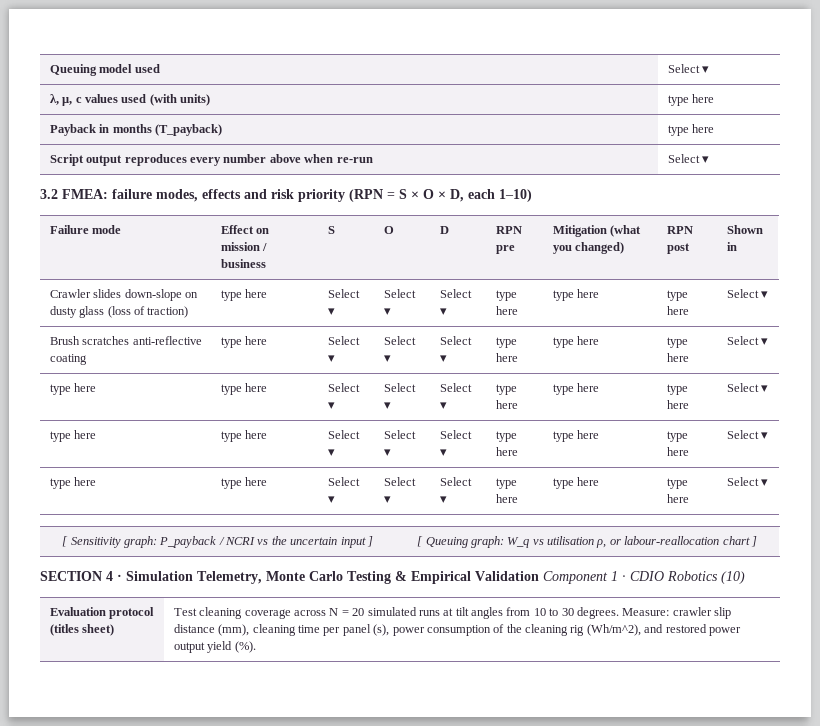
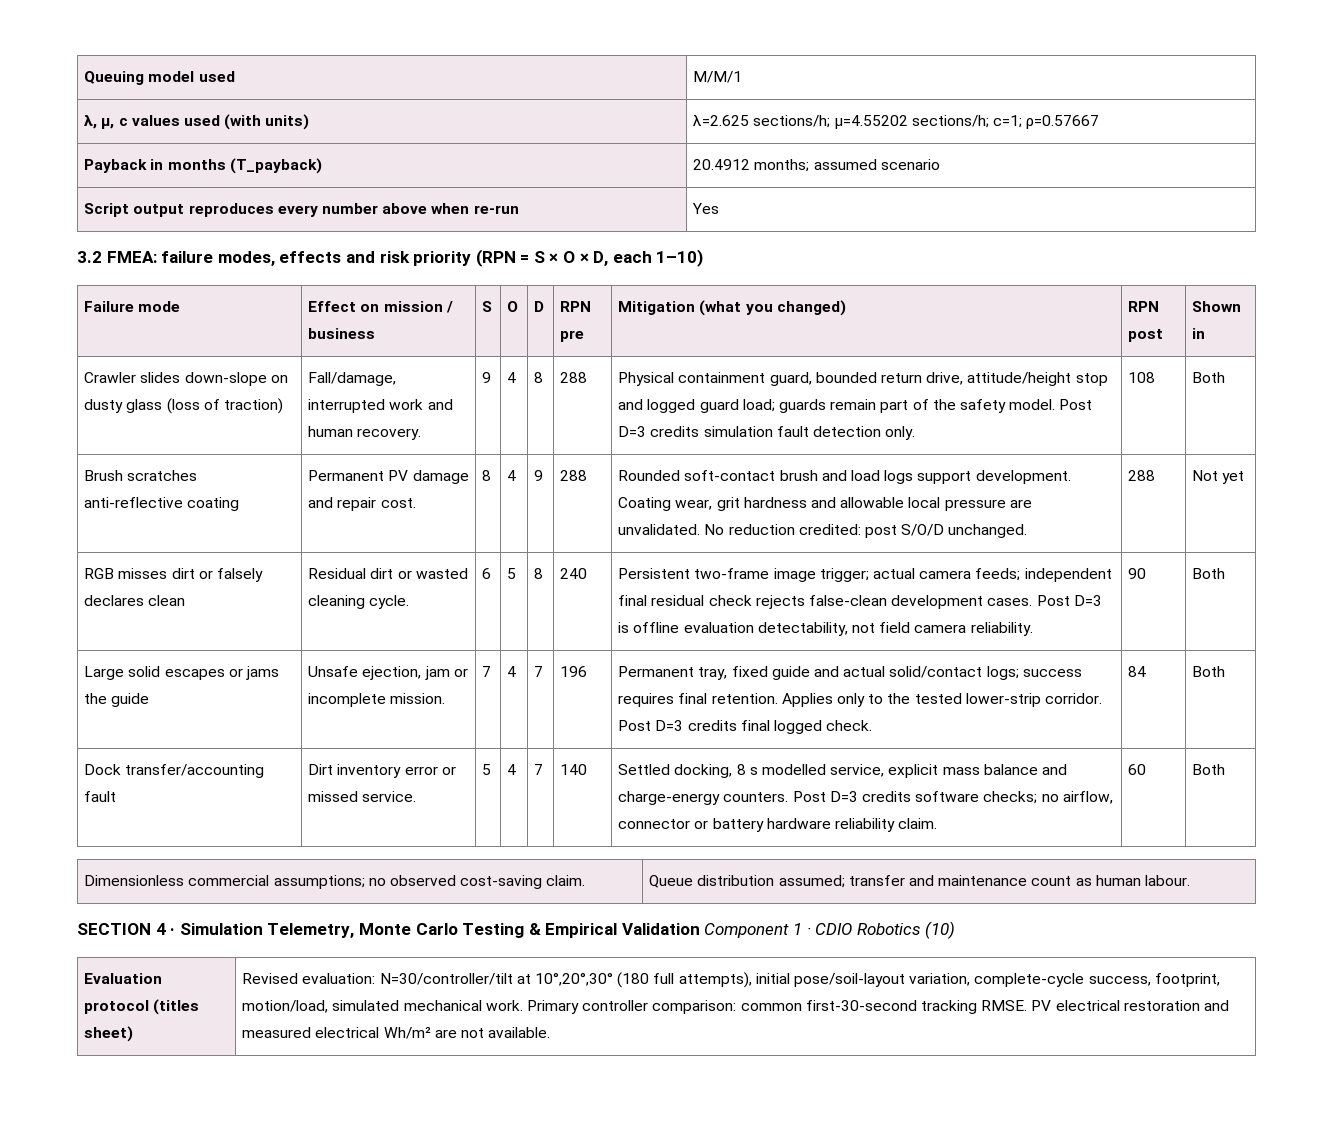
[667,64,710,73] Select ▾ -> [693,71,743,83] M/M/1
[667,94,715,106] type here -> [693,115,1100,129] λ=2.625 sections/h; μ=4.55202 sections/h; c=1; ρ=0.57667
[667,124,715,136] type here -> [693,159,940,172] 20.4912 months; assumed scenario
[667,154,710,163] Select ▾ -> [692,203,720,214] Yes
[220,289,268,301] [327,289,360,298] [327,308,335,315] [383,289,416,298] [383,308,391,315] [439,289,472,298] [439,308,447,315] [495,290,517,301] [495,306,518,315] [552,289,600,301] [666,290,688,301] [666,306,689,315] [726,289,769,298] [49,336,202,345] [49,354,87,365] [220,336,268,348] [327,336,360,345] [327,355,335,362] [383,336,416,345] [383,355,391,362] [439,336,472,345] [439,355,447,362] [495,337,517,348] [495,353,518,362] [552,336,600,348] [666,337,688,348] [666,353,689,362] [726,336,769,345] [49,383,97,395] [220,383,268,395] [327,383,360,392] [327,402,335,409] [383,383,416,392] [383,402,391,409] [439,383,472,392] [439,402,447,409] [495,384,517,395] [495,400,518,409] [552,383,600,395] [666,384,688,395] [666,400,689,409] [726,383,769,392] [49,430,97,442] [220,430,268,442] [327,430,360,439] [327,449,335,456] [383,430,416,439] [383,449,391,456] [439,430,472,439] [439,449,447,456] [495,431,517,442] [495,447,518,456] [552,430,600,442] [666,431,688,442] [666,447,689,456] [726,430,769,439] [49,477,97,489] [220,477,268,489] [327,477,360,486] [327,496,335,503] [383,477,416,486] [383,496,391,503] [439,477,472,486] [439,496,447,503] [495,478,517,489] [495,494,518,503] [552,477,600,489] [666,478,688,489] [666,494,689,503] [726,477,769,486] [62,536,373,548] [417,536,757,548] type here | Select ▾ | Select ▾ | Select ▾ | type here | type here | type here | Select ▾ // Brush scratches anti-reflective coating | type here | Select ▾ | Select ▾ | Select ▾ | type here | type here | type here | Select ▾ // type here | type here | Select ▾ | Select ▾ | Select ▾ | type here | type here | type here | Select ▾ // type here | type here | Select ▾ | Select ▾ | Select ▾ | type here | type here | type here | Select ▾ // type here | type here | Select ▾ | Select ▾ | Select ▾ | type here | type here | type here | Select ▾ // [ Sensitivity graph: P_payback / NCRI vs the uncertain input ] | [ Queuing graph: W_q vs utilisation ρ, or labour-reallocation chart ] -> [308,372,397,386] [308,399,453,413] [308,426,422,440] [482,372,492,383] [507,372,517,383] [534,372,544,383] [560,372,588,383] [618,372,1108,386] [618,399,1093,413] [618,426,916,440] [1128,372,1156,383] [1192,372,1226,383] [84,470,198,481] [84,497,240,511] [308,470,469,484] [308,497,416,511] [482,470,492,481] [507,470,517,481] [534,470,544,481] [560,470,588,481] [618,470,1071,484] [618,497,1032,511] [618,524,1028,538] [1128,470,1156,481] [1192,470,1245,484] [84,568,264,582] [84,595,186,606] [308,568,468,579] [308,595,410,609] [482,568,492,579] [507,568,517,579] [534,568,544,579] [560,568,588,579] [618,568,1112,582] [618,595,1102,609] [618,622,1033,636] [1128,568,1147,579] [1192,568,1226,579] [84,666,280,680] [84,693,150,707] [308,666,468,680] [308,693,446,707] [482,666,492,677] [507,666,517,677] [534,666,544,677] [560,666,588,677] [618,666,1082,680] [618,693,1102,707] [618,720,873,734] [1128,666,1147,677] [1192,666,1226,677] [84,764,265,778] [84,791,117,802] [308,764,456,778] [308,791,417,802] [482,764,492,775] [507,764,517,775] [534,764,544,775] [560,764,588,775] [618,764,1067,778] [618,791,1113,805] [618,818,938,832] [1128,764,1147,775] [1192,764,1226,775] [84,875,586,889] [649,875,1190,888] Fall/damage, interrupted work and human recovery. | 9 | 4 | 8 | 288 | Physical containment guard, bounded return drive, attitude/height stop and logged guard load; guards remain part of the safety model. Post D=3 credits simulation fault detection only. | 108 | Both // Brush scratches anti-reflective coating | Permanent PV damage and repair cost. | 8 | 4 | 9 | 288 | Rounded soft-contact brush and load logs support development. Coating wear, grit hardness and allowable local pressure are unvalidated. No reduction credited: post S/O/D unchanged. | 288 | Not yet // RGB misses dirt or falsely declares clean | Residual dirt or wasted cleaning cycle. | 6 | 5 | 8 | 240 | Persistent two-frame image trigger; actual camera feeds; independent final residual check rejects false-clean development cases. Post D=3 is offline evaluation detectability, not field camera reliability. | 90 | Both // Large solid escapes or jams the guide | Unsafe ejection, jam or incomplete mission. | 7 | 4 | 7 | 196 | Permanent tray, fixed guide and actual solid/contact logs; success requires final retention. Applies only to the tested lower-strip corridor. Post D=3 credits final logged check. | 84 | Both // Dock transfer/accounting fault | Dirt inventory error or missed service. | 5 | 4 | 7 | 140 | Settled docking, 8 s modelled service, explicit mass balance and charge-energy counters. Post D=3 credits software checks; no airflow, connector or battery hardware reliability claim. | 60 | Both // Dimensionless commercial assumptions; no observed cost-saving claim. | Queue distribution assumed; transfer and maintenance count as human labour.
[173,607,732,619] [173,624,741,636] [173,641,256,653] Test cleaning coverage across N = 20 simulated runs at tilt angles from 10 to 30 degrees. Measure: crawler slip distance (mm), cleaning time per panel (s), power consumption of the cleaning rig (Wh/m^2), and restored power output yield (%). -> [242,972,1220,988] [242,1000,1229,1014] [242,1027,551,1039] Revised evaluation: N=30/controller/tilt at 10°,20°,30° (180 full attempts), initial pose/soil-layout variation, complete-cycle success, footprint, motion/load, simulated mechanical work. Primary controller comparison: common first-30-second tracking RMSE. PV electrical restoration and measured electrical Wh/m² are not available.

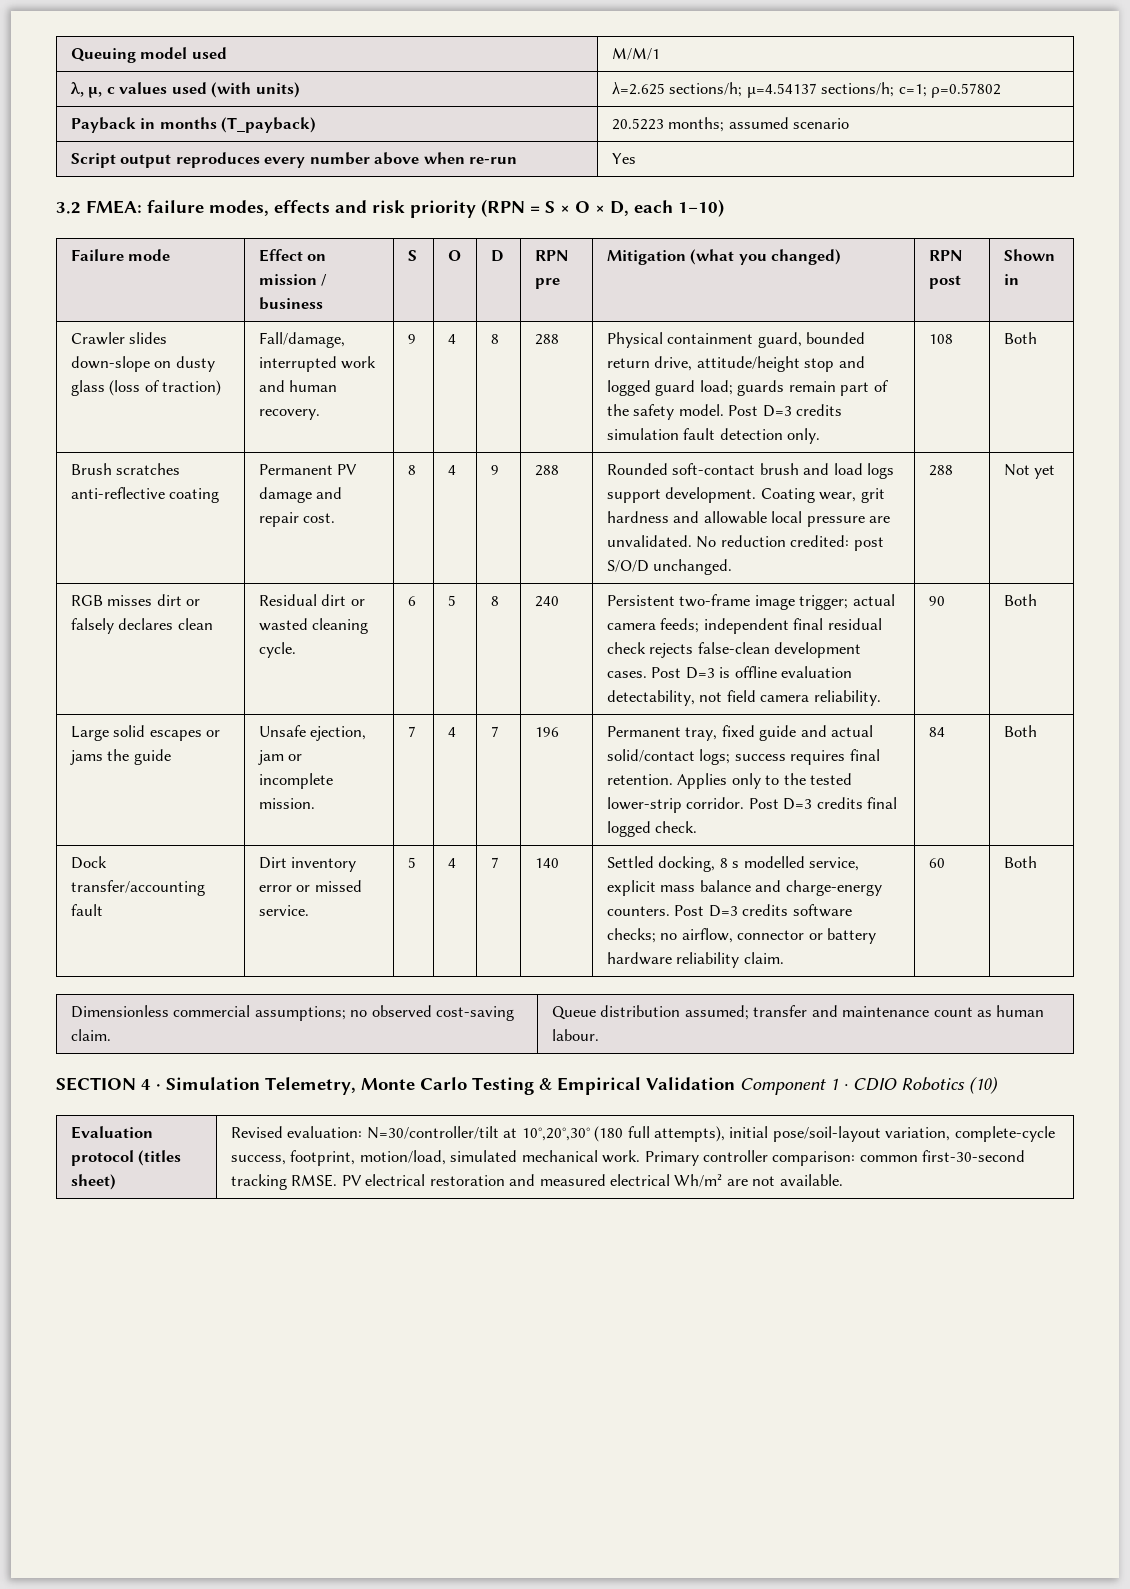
[834,115,908,129] μ=4.55202 -> [746,83,817,98] μ=4.54137
[1026,115,1100,129] ρ=0.57667 -> [931,83,1002,98] ρ=0.57802
[693,159,751,170] 20.4912 -> [611,118,664,130] 20.5223

